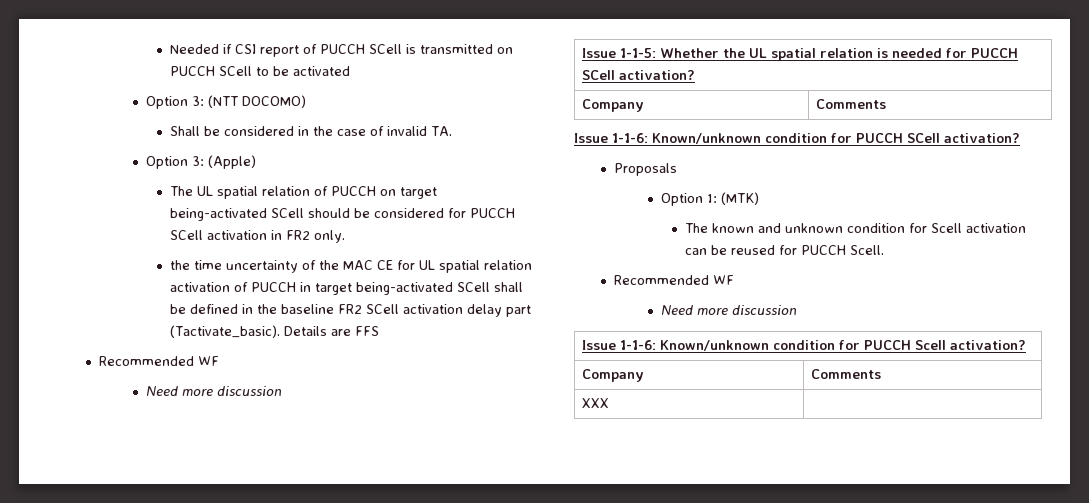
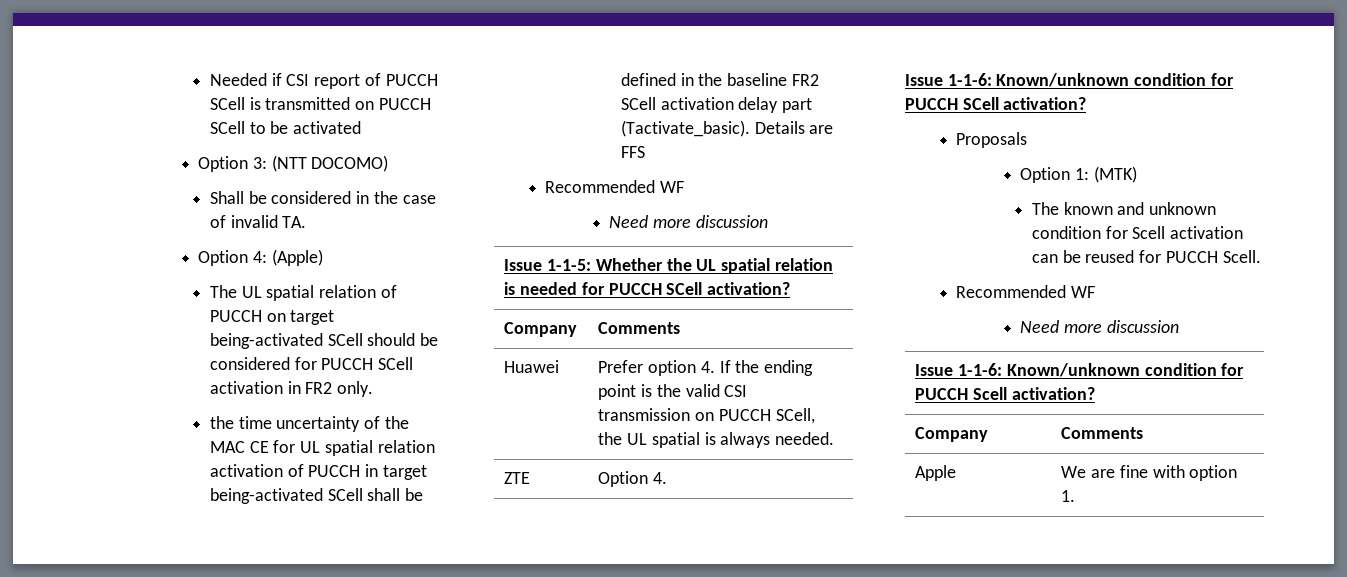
[192,156,205,166] 3: -> [252,251,267,263] 4:
(886, 104) none -> [504,360,560,373] [598,360,813,376] [598,384,748,400] [598,408,815,424] [598,432,834,448] [504,472,531,484] [598,471,668,487] // Huawei | Prefer option 4. If the ending point is the valid CSI transmission on PUCCH SCell, the UL spatial is always needed. // ZTE | Option 4.
[581,398,609,408] XXX | -> [915,465,957,481] [1061,465,1238,481] [1061,490,1076,502] Apple | We are fine with option 1.

